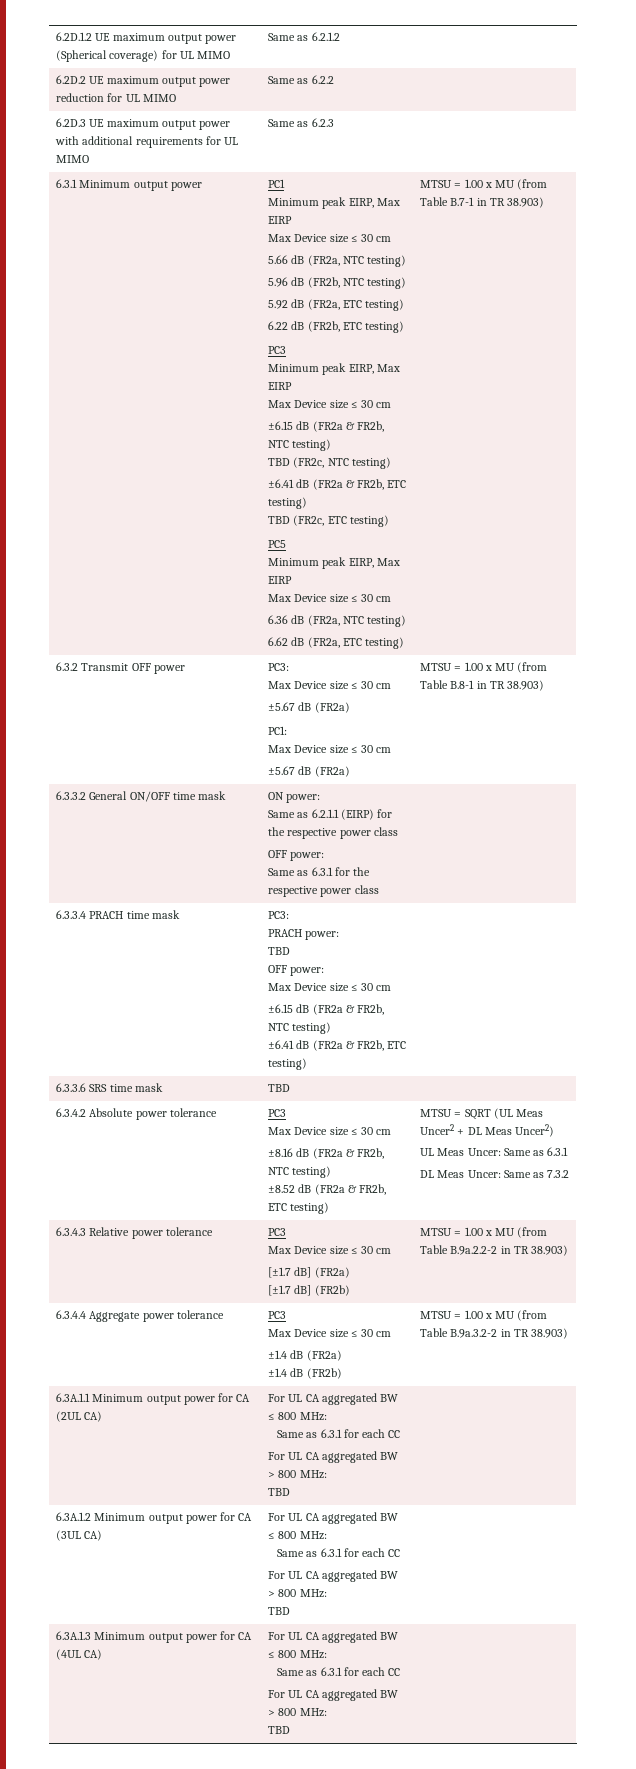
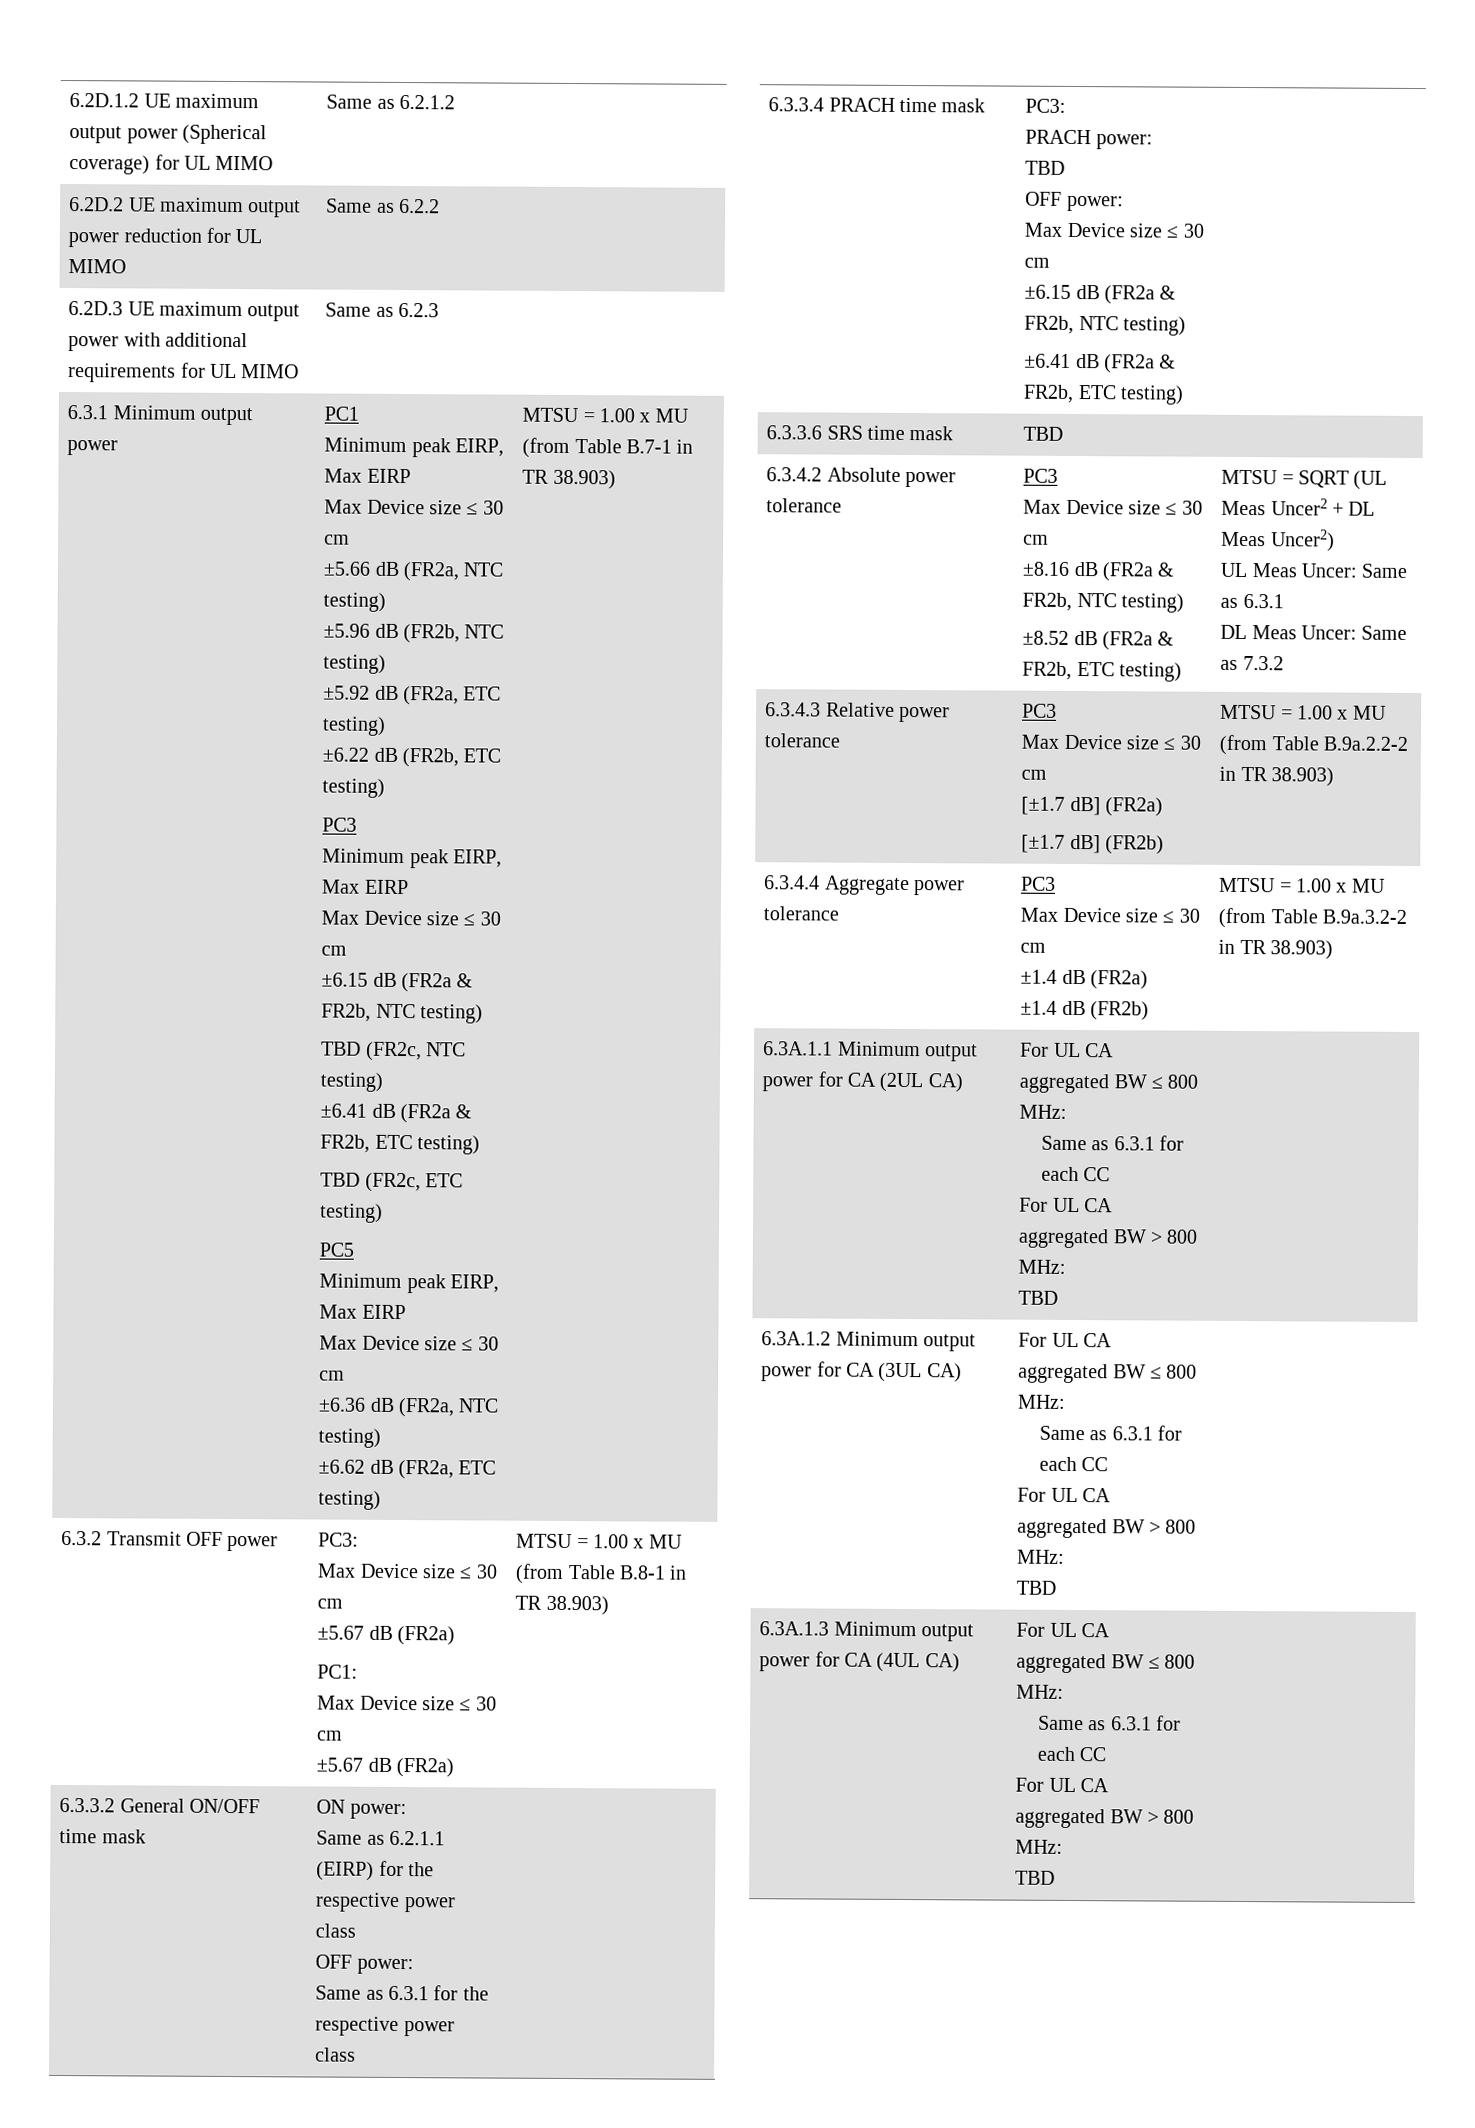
[268,255,407,267] [268,277,289,287] 5.66 dB (FR2a, NTC testing) // 5.96 -> [323,561,504,582] [323,592,387,612] [323,623,371,638] ±5.66 dB (FR2a, NTC testing) // ±5.96
[268,300,289,309] 5.92 -> [323,685,371,700] ±5.92
[268,321,289,330] 6.22 -> [322,747,370,762] ±6.22
[268,615,407,627] [268,637,289,646] 6.36 dB (FR2a, NTC testing) // 6.62 -> [318,1397,500,1418] [318,1428,382,1448] [318,1459,366,1474] ±6.36 dB (FR2a, NTC testing) // ±6.62

